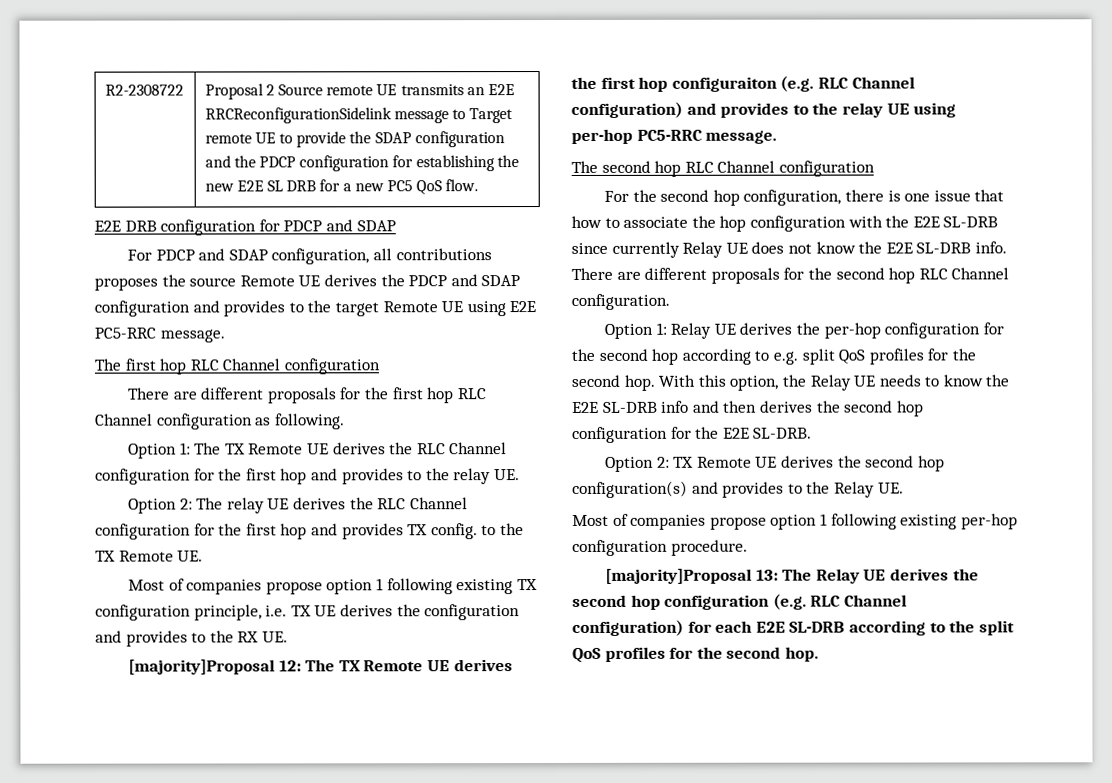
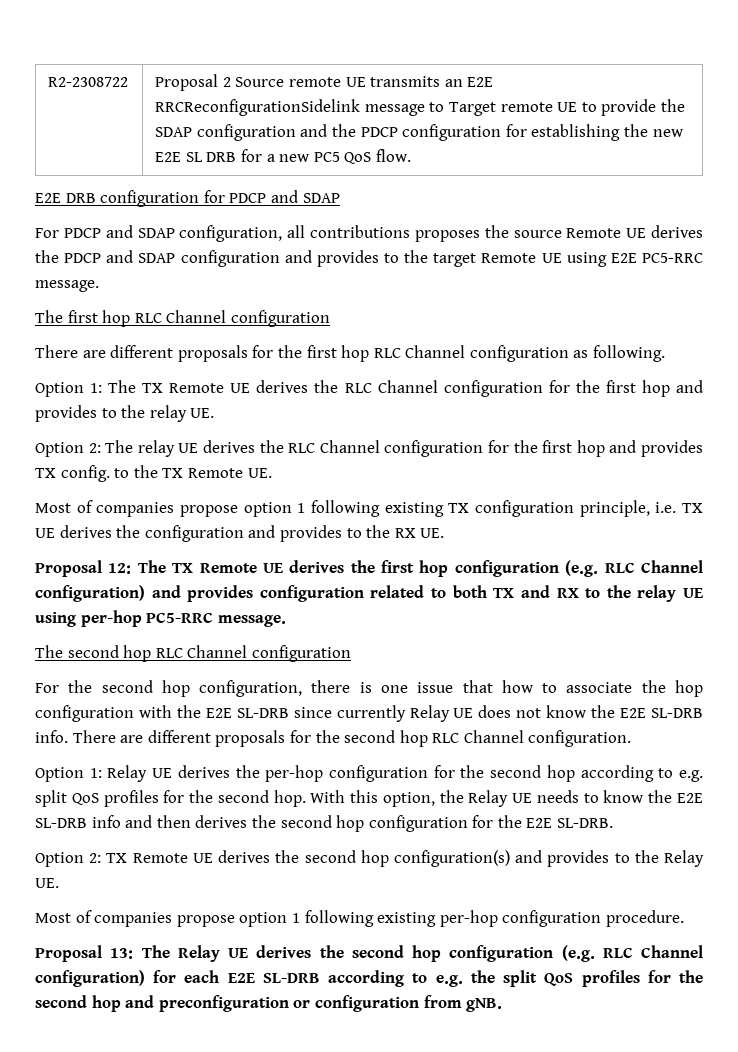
[127,659,275,675] [majority]Proposal -> [35,560,102,577] Proposal
[671,76,777,92] configuraiton -> [454,560,559,577] configuration
(790, 110) none -> [259,585,579,602] configuration related to both TX and RX
[604,568,752,584] [majority]Proposal -> [35,945,102,962] Proposal
(946, 627) none -> [435,975,463,987] e.g.
[784,646,819,662] hop. -> [91,995,503,1012] hop and preconfiguration or configuration from gNB.

